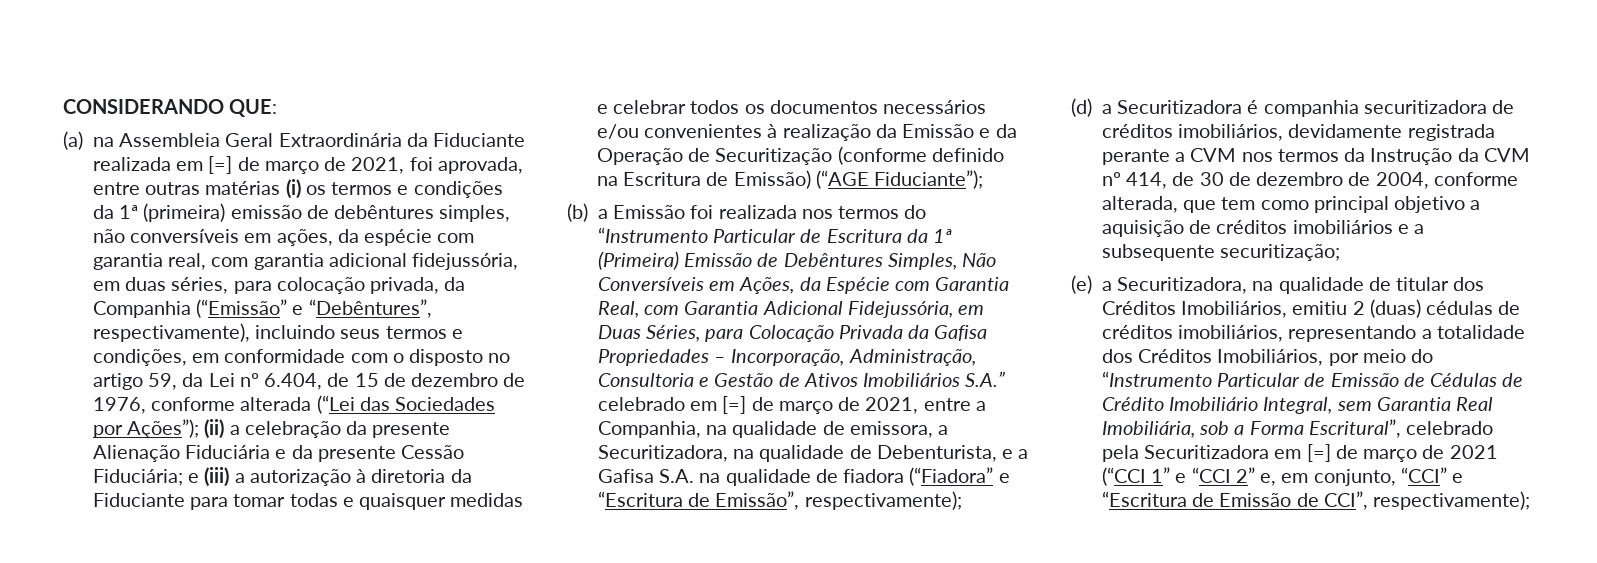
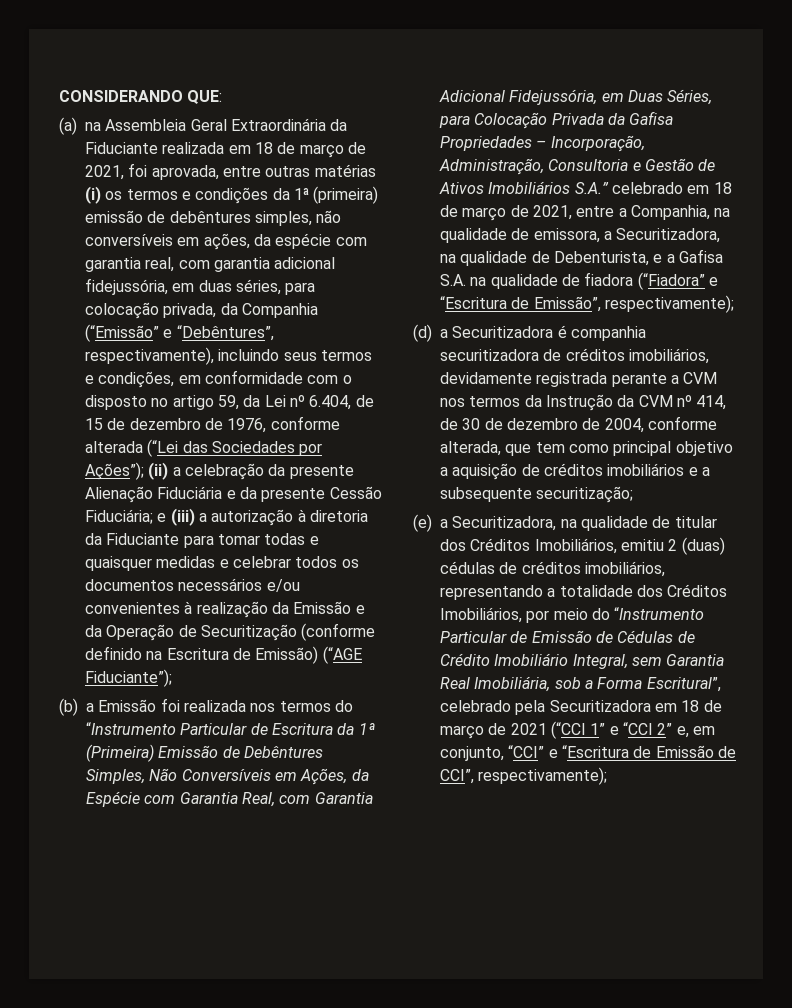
[208,156,233,174] [=] -> [254,142,273,154] 18
[722,396,747,414] [=] -> [713,182,732,194] 18
[1306,444,1331,462] [=] -> [681,700,700,712] 18

